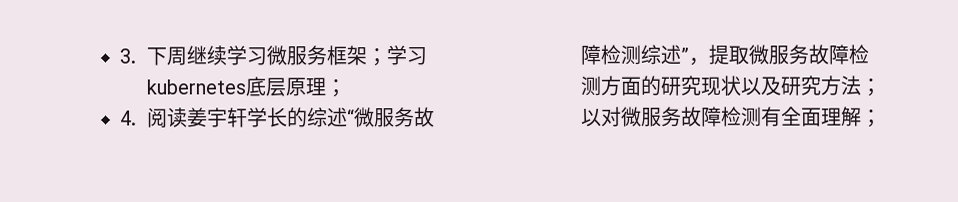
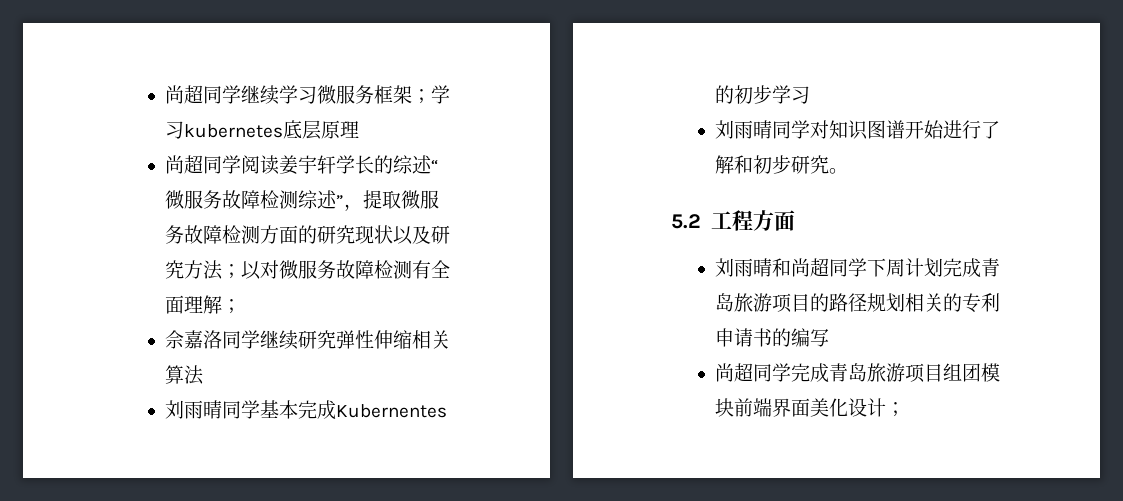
[118,46,187,66] 3.下周 -> [164,85,241,104] 尚超同学
[324,79,346,98] [119,110,137,126] ； // 4. -> [164,155,241,174] // 尚超同学
(882, 118) none -> [164,330,450,350] [164,365,204,385] [164,400,447,420] [714,85,810,104] [714,120,1000,140] [714,155,848,174] [671,210,795,231] [714,258,1000,278] [714,293,1000,313] [714,328,829,347] [714,363,1000,383] [714,398,905,417] // 佘嘉洛同学继续研究弹性伸缩相关算法 // 刘雨晴同学基本完成Kubernentes的初步学习 // 刘雨晴同学对知识图谱开始进行了解和初步研究。 // 5.2工程方面 // 刘雨晴和尚超同学下周计划完成青岛旅游项目的路径规划相关的专利申请书的编写 // 尚超同学完成青岛旅游项目组团模块前端界面美化设计；

